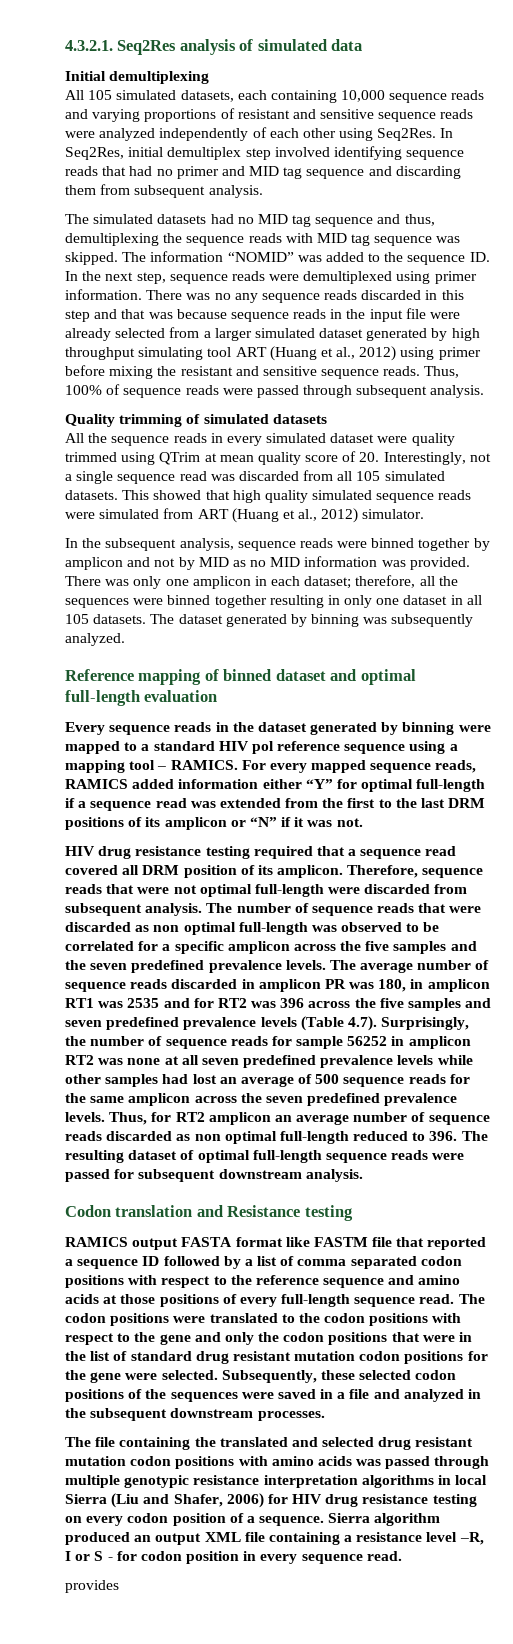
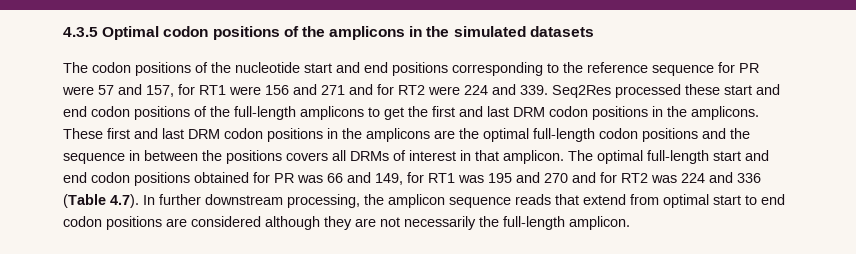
[65,39,363,55] [65,71,210,84] [65,90,485,103] [65,108,474,122] [65,127,454,141] [65,146,465,160] [65,166,461,179] [65,184,263,198] [65,214,435,227] [65,233,461,246] [65,251,490,265] [65,271,477,284] [65,289,464,303] [65,308,461,322] [65,327,480,341] [65,346,481,361] [65,365,460,379] [65,384,485,398] [65,414,327,427] [65,433,455,446] [65,451,491,465] [65,470,445,484] [65,490,472,503] [65,508,425,523] [65,538,490,551] [65,556,470,570] [65,575,458,589] [65,595,482,608] [65,614,474,627] [65,633,125,646] [65,669,416,685] [65,690,218,706] [65,722,491,735] [65,741,458,754] [65,760,477,773] [65,779,486,792] [65,798,486,811] [65,817,363,830] [65,846,457,859] [65,865,484,878] [65,884,468,897] [65,903,482,916] [65,922,440,935] [65,941,477,954] [65,960,490,973] [65,979,490,992] [65,998,492,1011] [65,1016,470,1031] [65,1036,471,1049] [65,1055,473,1068] [65,1074,470,1087] [65,1093,458,1106] [65,1112,490,1125] [65,1131,488,1144] [65,1150,465,1163] [65,1169,363,1182] [65,1205,353,1221] [65,1237,487,1250] [65,1256,462,1269] [65,1275,461,1288] [65,1294,485,1307] [65,1313,462,1326] [65,1332,473,1345] [65,1351,488,1364] [65,1370,457,1383] [65,1389,482,1402] [65,1408,325,1421] [65,1437,474,1450] [65,1456,490,1469] [65,1475,488,1488] [65,1493,477,1508] [65,1513,441,1526] [65,1532,484,1545] [65,1551,402,1564] [65,1580,119,1593] 4.3.2.1. Seq2Res analysis of simulated data // Initial demultiplexing // All 105 simulated datasets, each containing 10,000 sequence reads and varying proportions of resistant and sensitive sequence reads were analyzed independently of each other using Seq2Res. In Seq2Res, initial demultiplex step involved identifying sequence reads that had no primer and MID tag sequence and discarding them from subsequent analysis. // The simulated datasets had no MID tag sequence and thus, demultiplexing the sequence reads with MID tag sequence was skipped. The information “NOMID” was added to the sequence ID. In the next step, sequence reads were demultiplexed using primer information. There was no any sequence reads discarded in this step and that was because sequence reads in the input file were already selected from a larger simulated dataset generated by high throughput simulating tool ART (Huang et al., 2012) using primer before mixing the resistant and sensitive sequence reads. Thus, 100% of sequence reads were passed through subsequent analysis. // Quality trimming of simulated datasets // All the sequence reads in every simulated dataset were quality trimmed using QTrim at mean quality score of 20. Interestingly, not a single sequence read was discarded from all 105 simulated datasets. This showed that high quality simulated sequence reads were simulated from ART (Huang et al., 2012) simulator. // In the subsequent analysis, sequence reads were binned together by amplicon and not by MID as no MID information was provided. There was only one amplicon in each dataset; therefore, all the sequences were binned together resulting in only one dataset in all 105 datasets. The dataset generated by binning was subsequently analyzed. // Reference mapping of binned dataset and optimal full-length evaluation // Every sequence reads in the dataset generated by binning were mapped to a standard HIV pol reference sequence using a mapping tool – RAMICS. For every mapped sequence reads, RAMICS added information either “Y” for optimal full-length if a sequence read was extended from the first to the last DRM positions of its amplicon or “N” if it was not. // HIV drug resistance testing required that a sequence read covered all DRM position of its amplicon. Therefore, sequence reads that were not optimal full-length were discarded from subsequent analysis. The number of sequence reads that were discarded as non optimal full-length was observed to be correlated for a specific amplicon across the five samples and the seven predefined prevalence levels. The average number of sequence reads discarded in amplicon PR was 180, in amplicon RT1 was 2535 and for RT2 was 396 across the five samples and seven predefined prevalence levels (Table 4.7). Surprisingly, the number of sequence reads for sample 56252 in amplicon RT2 was none at all seven predefined prevalence levels while other samples had lost an average of 500 sequence reads for the same amplicon across the seven predefined prevalence levels. Thus, for RT2 amplicon an average number of sequence reads discarded as non optimal full-length reduced to 396. The resulting dataset of optimal full-length sequence reads were passed for subsequent downstream analysis. // Codon translation and Resistance testing // RAMICS output FASTA format like FASTM file that reported a sequence ID followed by a list of comma separated codon positions with respect to the reference sequence and amino acids at those positions of every full-length sequence read. The codon positions were translated to the codon positions with respect to the gene and only the codon positions that were in the list of standard drug resistant mutation codon positions for the gene were selected. Subsequently, these selected codon positions of the sequences were saved in a file and analyzed in the subsequent downstream processes. // The file containing the translated and selected drug resistant mutation codon positions with amino acids was passed through multiple genotypic resistance interpretation algorithms in local Sierra (Liu and Shafer, 2006) for HIV drug resistance testing on every codon position of a sequence. Sierra algorithm produced an output XML file containing a resistance level –R, I or S - for codon position in every sequence read. // provides -> [63,26,594,40] [63,62,759,76] [62,84,780,98] [63,106,759,120] [63,128,750,142] [63,150,769,164] [63,172,761,186] [63,194,785,208] [63,216,630,230] 4.3.5 Optimal codon positions of the amplicons in the simulated datasets // The codon positions of the nucleotide start and end positions corresponding to the reference sequence for PR were 57 and 157, for RT1 were 156 and 271 and for RT2 were 224 and 339. Seq2Res processed these start and end codon positions of the full-length amplicons to get the first and last DRM codon positions in the amplicons. These first and last DRM codon positions in the amplicons are the optimal full-length codon positions and the sequence in between the positions covers all DRMs of interest in that amplicon. The optimal full-length start and end codon positions obtained for PR was 66 and 149, for RT1 was 195 and 270 and for RT2 was 224 and 336 (Table 4.7). In further downstream processing, the amplicon sequence reads that extend from optimal start to end codon positions are considered although they are not necessarily the full-length amplicon.

